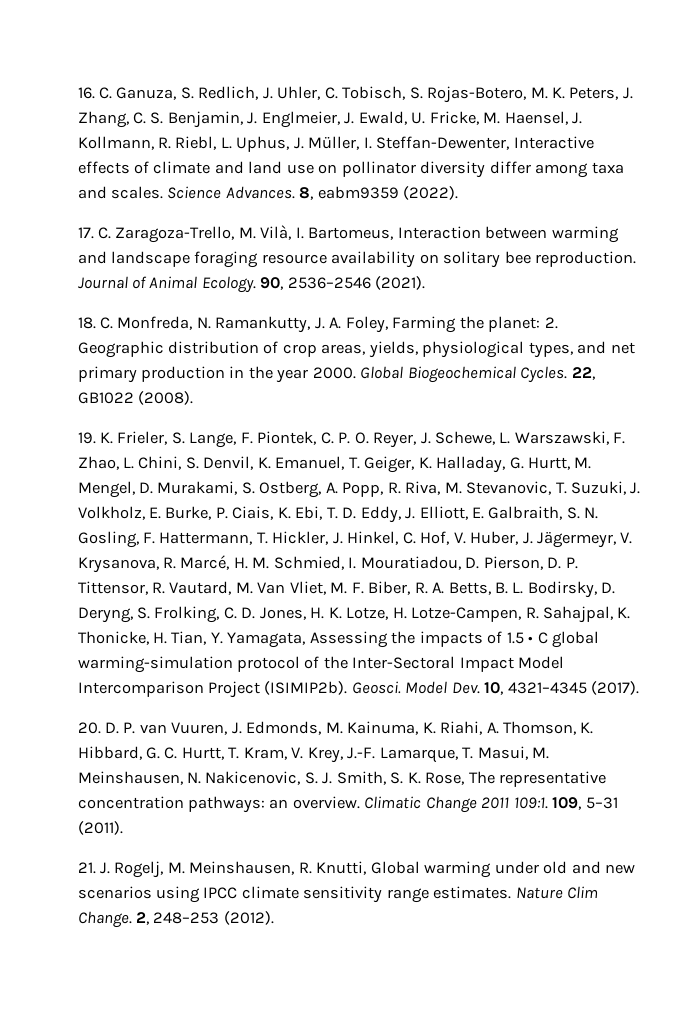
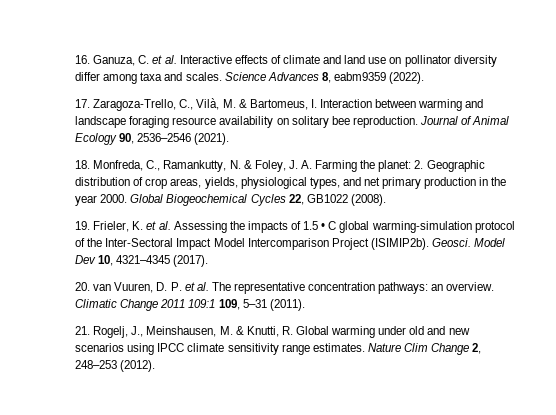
[98,86,633,103] [77,111,582,128] [77,136,510,152] C. Ganuza, S. Redlich, J. Uhler, C. Tobisch, S. Rojas-Botero, M. K. Peters, J. Zhang, C. S. Benjamin, J. Englmeier, J. Ewald, U. Fricke, M. Haensel, J. Kollmann, R. Riebl, L. Uphus, J. Müller, I. Steffan-Dewenter, -> [93,55,177,66] Ganuza, C. et al.
[225,186,295,199] Advances. -> [267,72,319,81] Advances
[97,225,394,243] C. Zaragoza-Trello, M. Vilà, I. Bartomeus, -> [93,98,317,111] Zaragoza-Trello, C., Vilà, M. & Bartomeus, I.
[201,276,256,293] Ecology. -> [75,133,118,145] Ecology
[99,316,311,333] C. Monfreda, N. Ramankutty, -> [93,160,286,172] Monfreda, C., Ramankutty, N. & Foley,
[345,316,388,333] Foley, -> (313, 164) none
[520,366,568,383] Cycles. -> [250,194,286,206] Cycles
[99,431,626,448] [77,456,592,473] [77,481,641,498] [77,506,599,523] [77,531,633,548] [77,555,578,573] [77,581,616,598] [77,606,631,623] [77,631,306,648] K. Frieler, S. Lange, F. Piontek, C. P. O. Reyer, J. Schewe, L. Warszawski, F. Zhao, L. Chini, S. Denvil, K. Emanuel, T. Geiger, K. Halladay, G. Hurtt, M. Mengel, D. Murakami, S. Ostberg, A. Popp, R. Riva, M. Stevanovic, T. Suzuki, J. Volkholz, E. Burke, P. Ciais, K. Ebi, T. D. Eddy, J. Elliott, E. Galbraith, S. N. Gosling, F. Hattermann, T. Hickler, J. Hinkel, C. Hof, V. Huber, J. Jägermeyr, V. Krysanova, R. Marcé, H. M. Schmied, I. Mouratiadou, D. Pierson, D. P. Tittensor, R. Vautard, M. Van Vliet, M. F. Biber, R. A. Betts, B. L. Bodirsky, D. Deryng, S. Frolking, C. D. Jones, H. K. Lotze, H. Lotze-Campen, R. Sahajpal, K. Thonicke, H. Tian, Y. Yamagata, -> [93,221,171,232] Frieler, K. et al.
[451,682,480,694] Dev. -> [75,255,97,264] Dev
[104,721,594,735] [77,746,549,763] [77,771,465,785] D. P. van Vuuren, J. Edmonds, M. Kainuma, K. Riahi, A. Thomson, K. Hibbard, G. C. Hurtt, T. Kram, V. Krey, J.-F. Lamarque, T. Masui, M. Meinshausen, N. Nakicenovic, S. J. Smith, S. K. Rose, -> [93,282,209,293] van Vuuren, D. P. et al.
[513,797,548,809] 109:1. -> [188,299,216,308] 109:1
[99,861,367,878] J. Rogelj, M. Meinshausen, R. Knutti, -> [93,326,293,338] Rogelj, J., Meinshausen, M. & Knutti, R.
[77,911,132,928] Change. -> [431,343,470,355] Change

